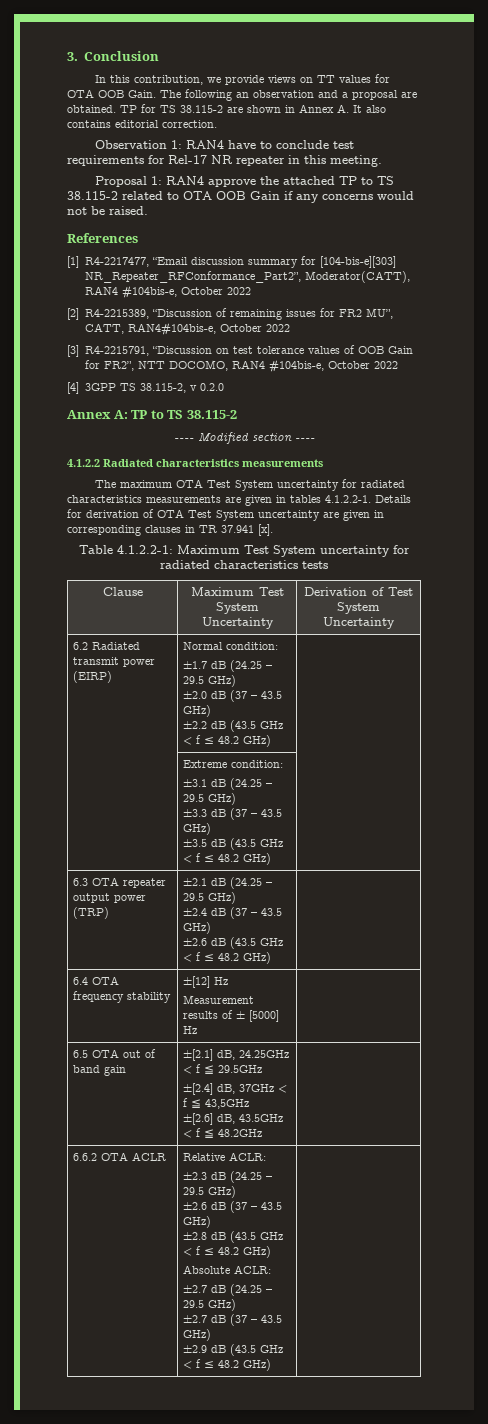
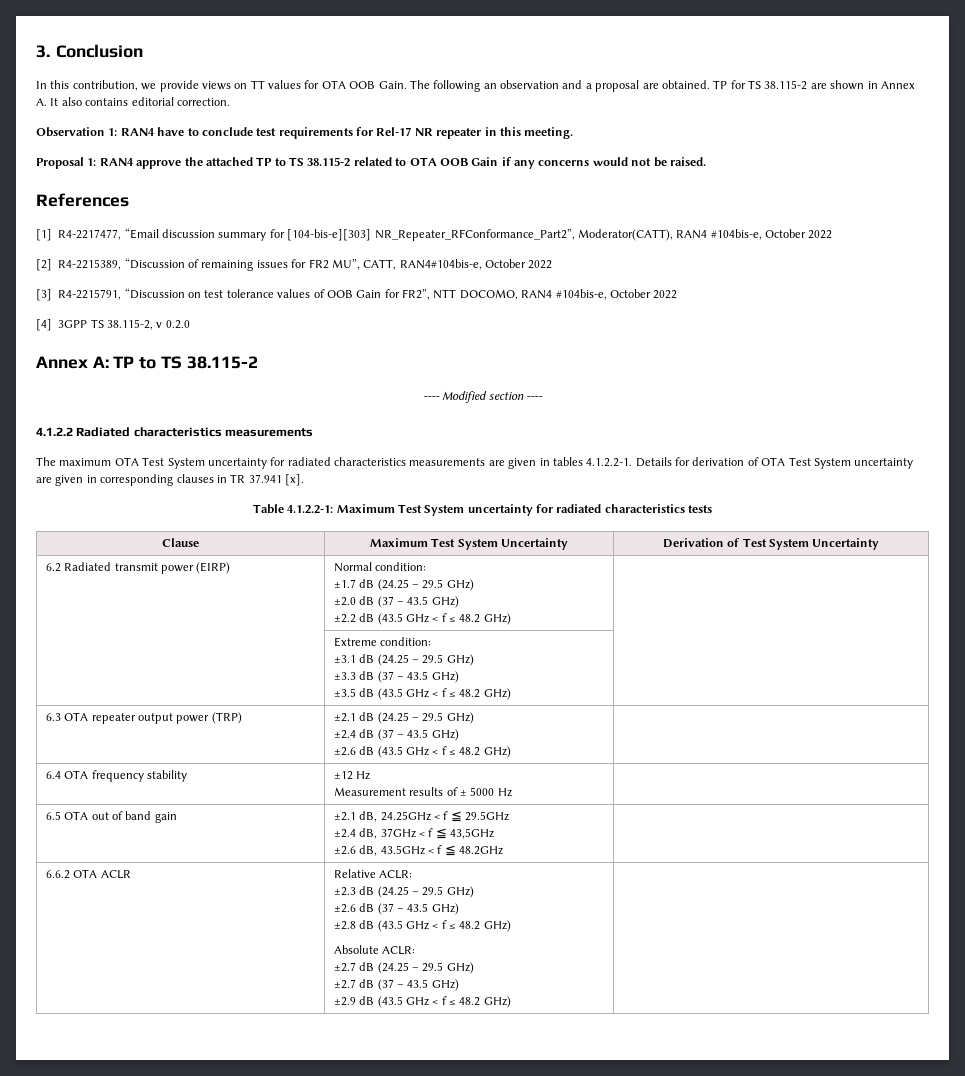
[182,976,210,988] ±[12] -> [333,771,353,780] ±12
[248,1010,279,1022] [5000] -> [470,787,495,796] 5000
[182,1049,213,1061] ±[2.1] -> [333,812,356,821] ±2.1
[182,1083,213,1095] ±[2.4] -> [333,829,356,838] ±2.4
[182,1113,213,1125] ±[2.6] -> [333,846,356,855] ±2.6

